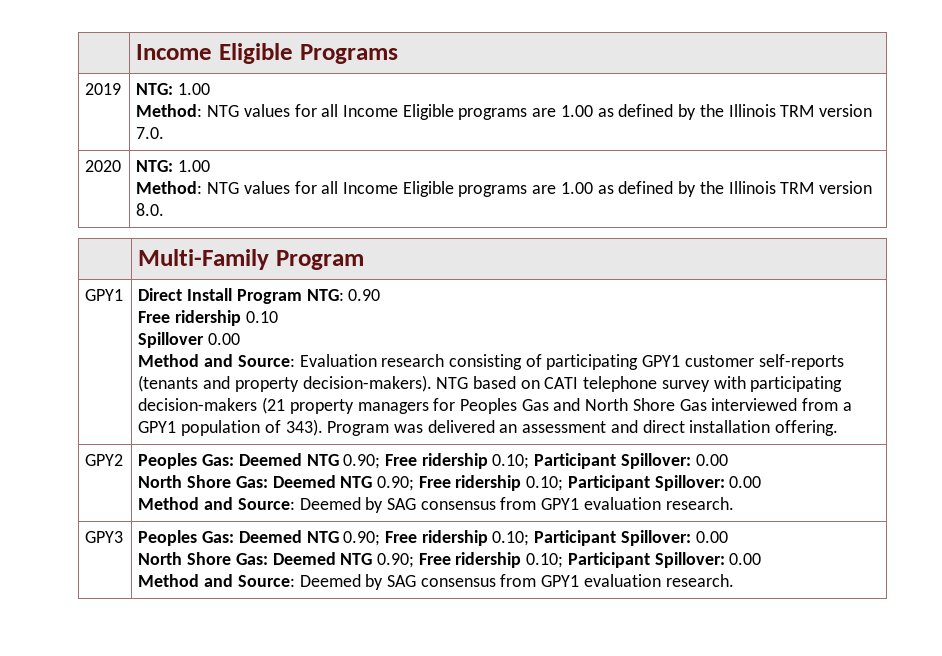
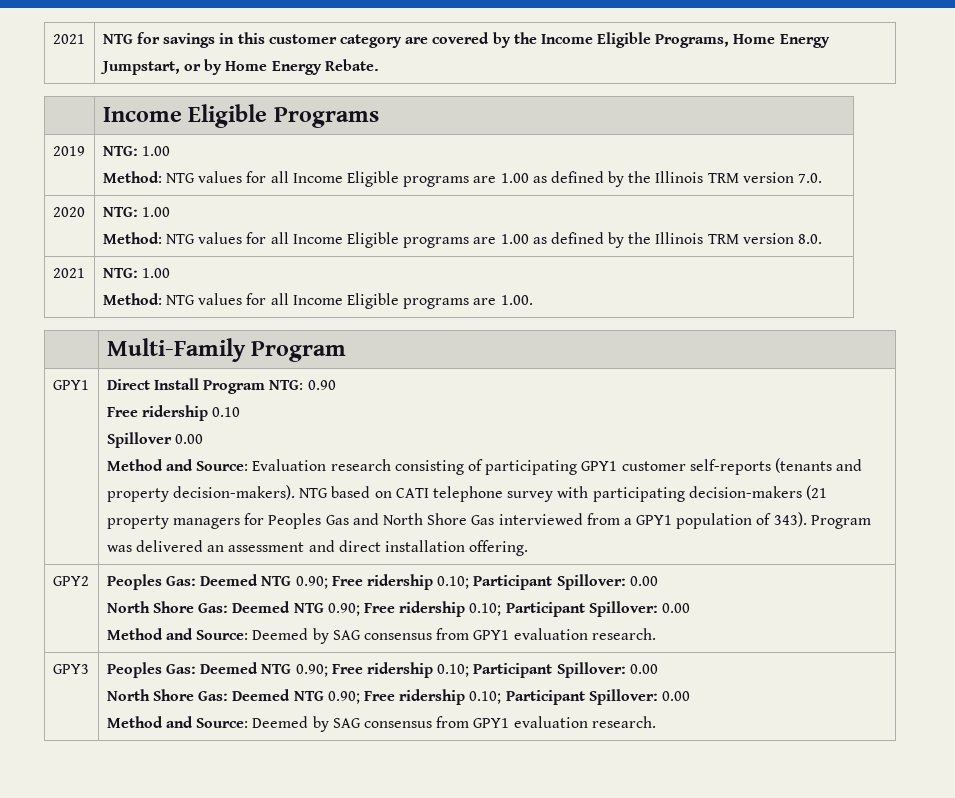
(136, 52) none -> [52,34,85,44] [102,32,830,48] [99,59,379,75] 2021 | NTG for savings in this customer category are covered by the Income Eligible Programs, Home Energy Jumpstart, or by Home Energy Rebate. //
(165, 209) none -> [52,268,85,278] [102,268,171,278] [102,293,533,309] // 2021 | NTG: 1.00 // Method: NTG values for all Income Eligible programs are 1.00.

